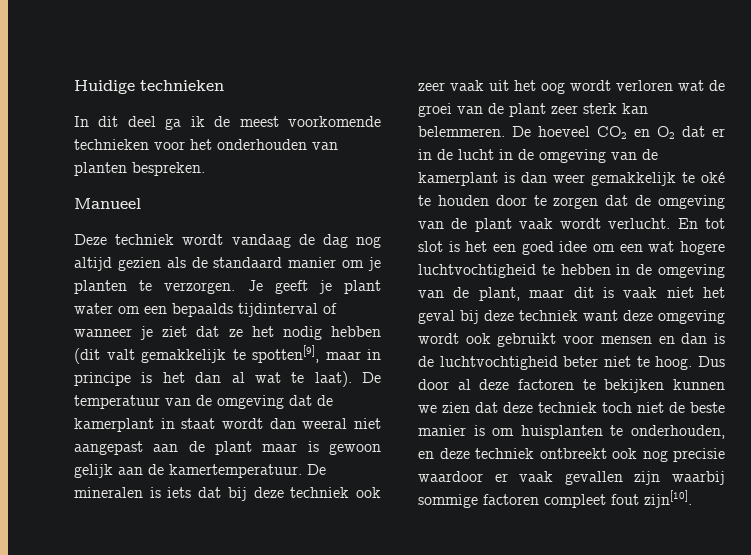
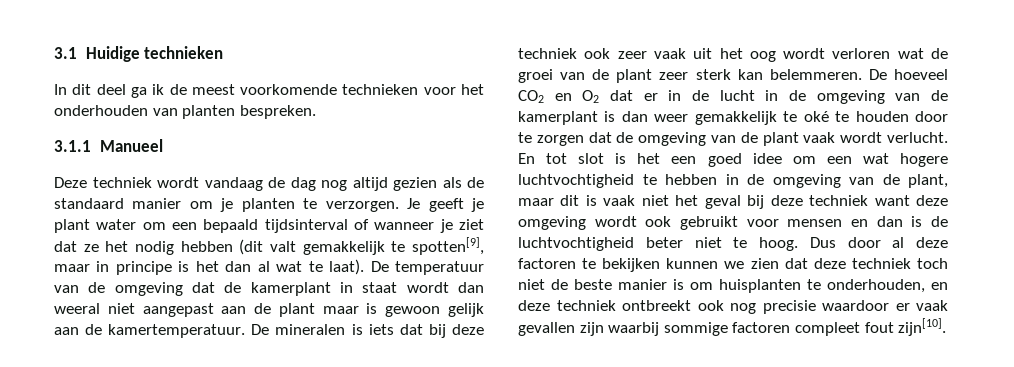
(74, 87) none -> [54,47,77,59] 3.1
(205, 169) none -> [54,140,91,152] 3.1.1
[172,303,318,317] bepaalds tijdinterval -> [203,219,348,233] bepaald tijdsinterval

